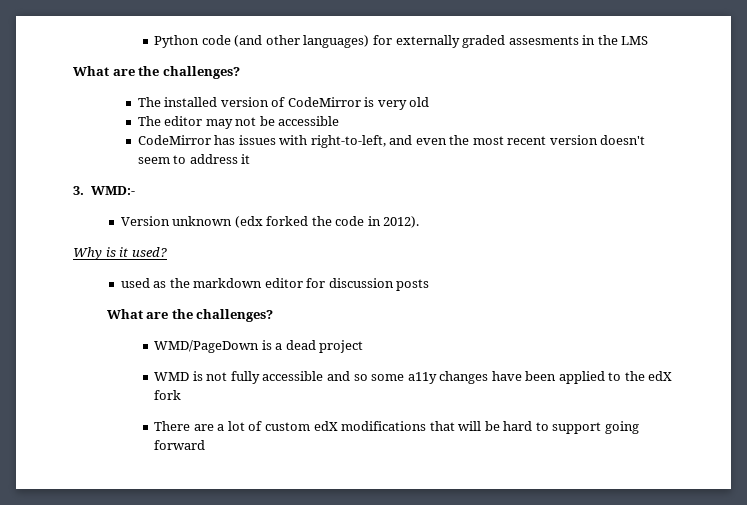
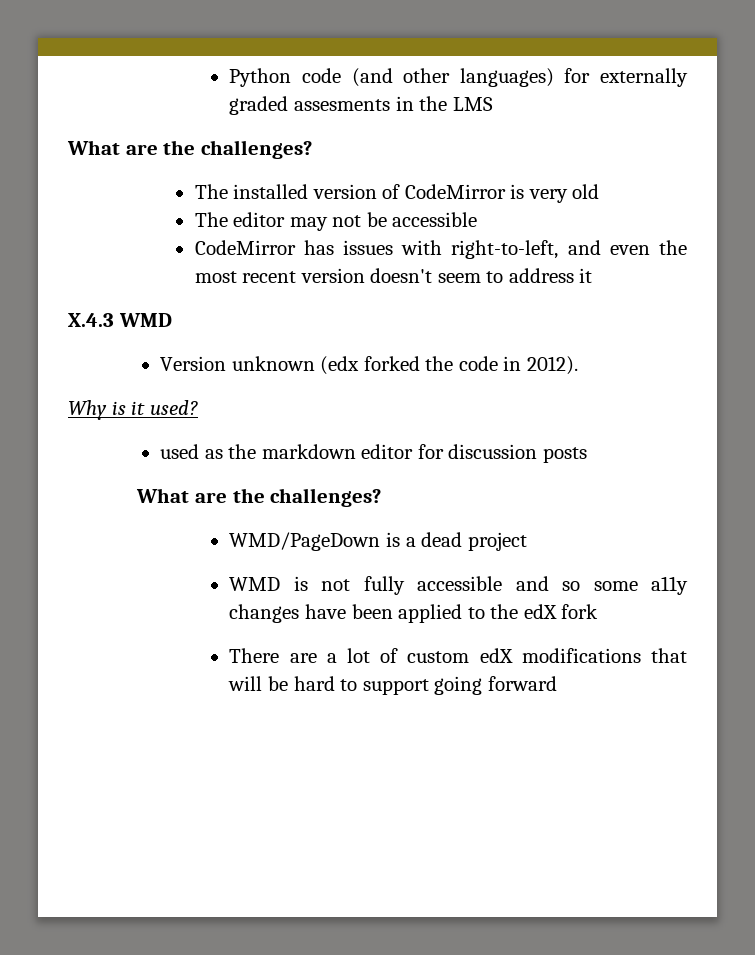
[73,186,135,195] 3. WMD:- -> [68,313,172,327] X.4.3 WMD

